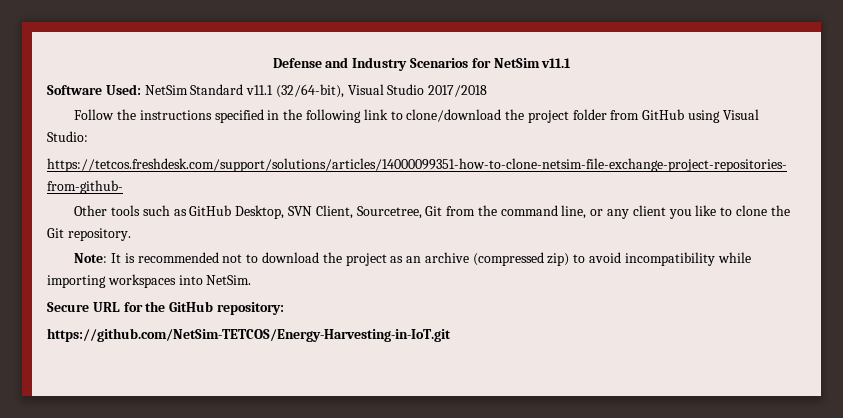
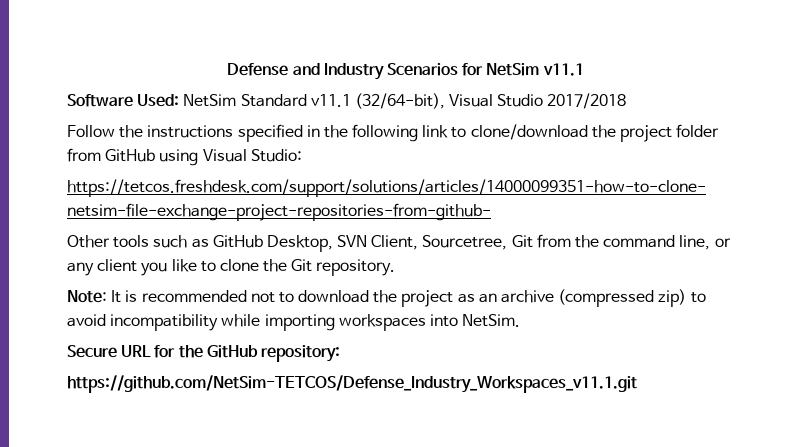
[47,328,451,342] https://github.com/NetSim-TETCOS/Energy-Harvesting-in-IoT.git -> [67,375,637,393] https://github.com/NetSim-TETCOS/Defense_Industry_Workspaces_v11.1.git

